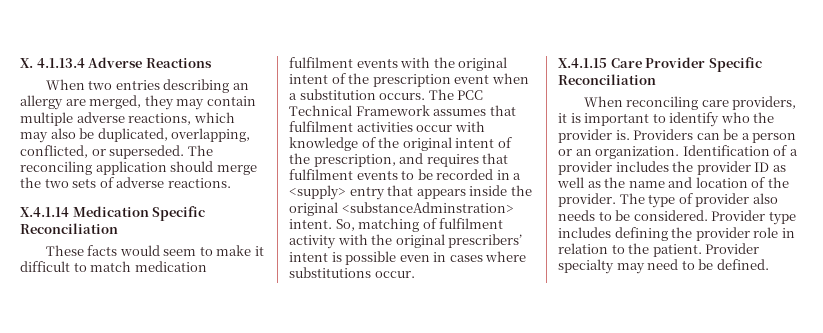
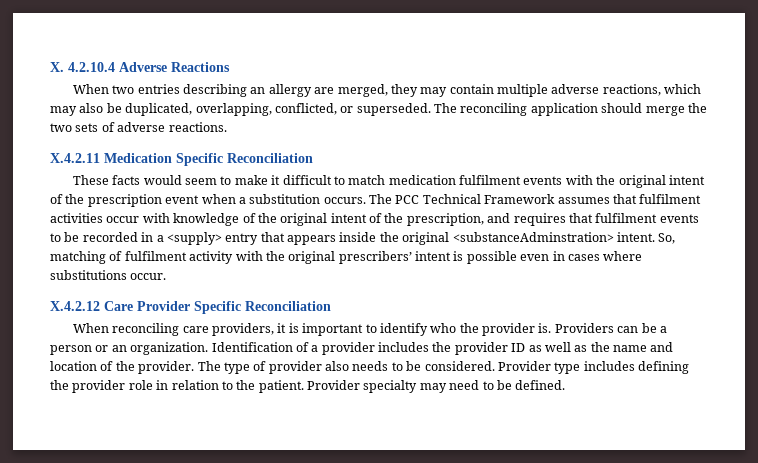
[36,58,85,68] 4.1.13.4 -> [68,62,115,72] 4.2.10.4
[20,207,69,217] X.4.1.14 -> [50,153,100,163] X.4.2.11
[558,58,607,68] X.4.1.15 -> [50,301,100,311] X.4.2.12

